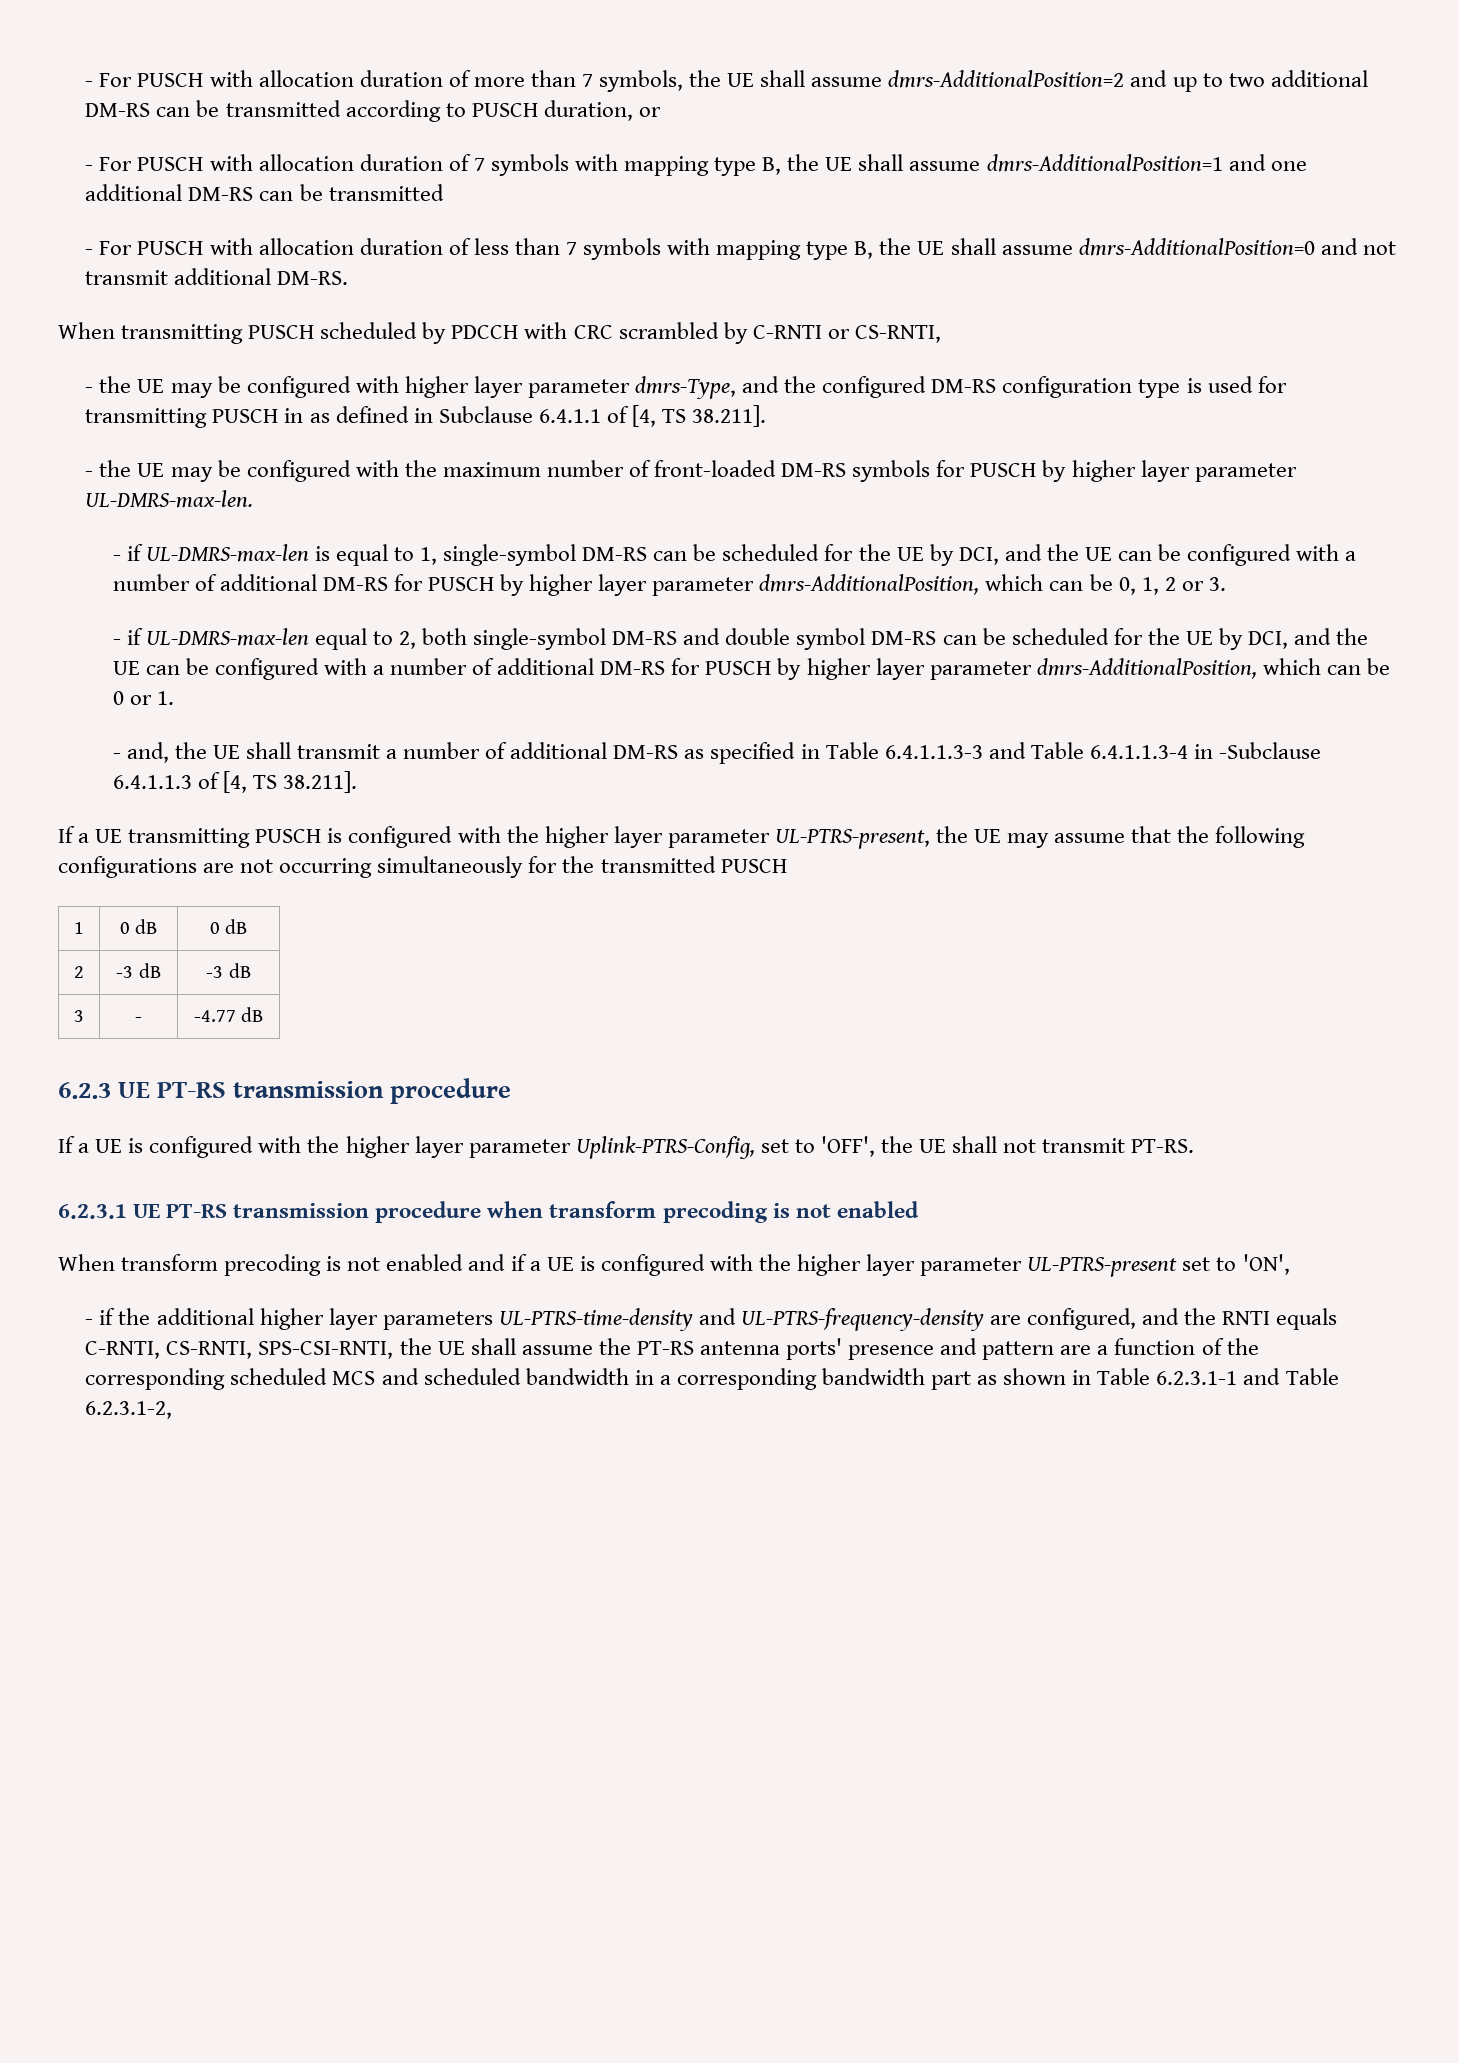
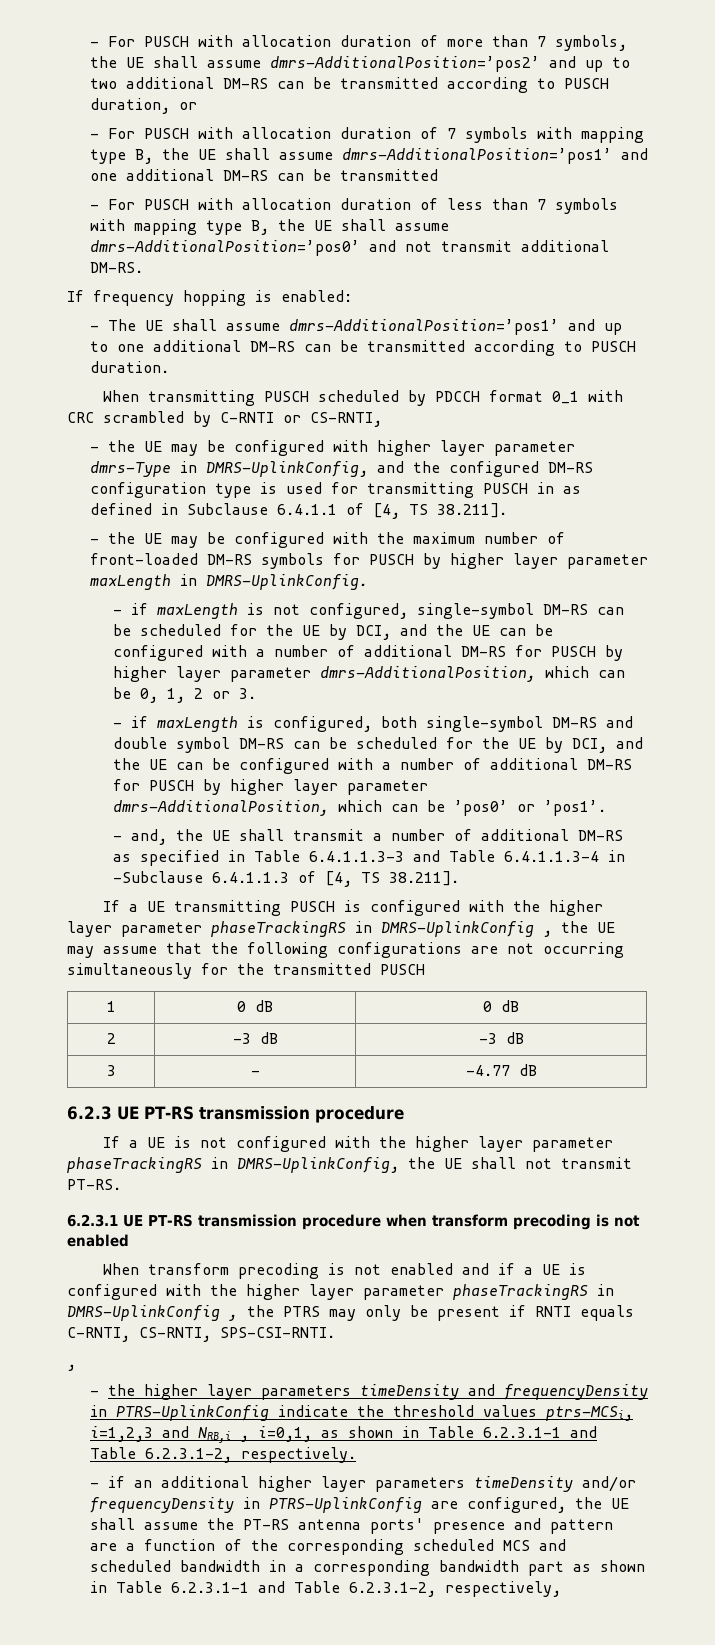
[888,70,1125,88] dmrs-AdditionalPosition=2 -> [269,56,540,72] dmrs-AdditionalPosition=’pos2’
[986,154,1223,172] dmrs-AdditionalPosition=1 -> [341,148,612,164] dmrs-AdditionalPosition=’pos1’
[1078,238,1315,256] dmrs-AdditionalPosition=0 -> [89,240,360,256] dmrs-AdditionalPosition=’pos0’
(349, 278) none -> [67,290,352,306] [89,319,622,335] [89,340,636,356] [89,361,169,373] // If frequency hopping is enabled: // - The UE shall assume dmrs-AdditionalPosition=’pos1’ and up to one additional DM-RS can be transmitted according to PUSCH duration.
(519, 332) none -> [488,390,579,404] format 0_1
[635,376,737,399] dmrs-Type, -> [89,461,368,477] dmrs-Type in DMRS-UplinkConfig,
[85,490,254,508] [112,544,438,566] UL-DMRS-max-len. // - if UL-DMRS-max-len is equal to 1, -> [89,574,368,590] [112,603,408,619] maxLength in DMRS-UplinkConfig. // - if maxLength is not configured,
[145,628,416,650] UL-DMRS-max-len equal to 2, -> [156,716,372,732] maxLength is configured,
[112,691,174,705] 0 or 1. -> [453,800,606,816] ’pos0’ or ’pos1’.
[774,829,930,849] UL-PTRS-present, -> [211,921,552,937] phaseTrackingRS in DMRS-UplinkConfig ,
[149,1136,875,1159] configured with the higher layer parameter Uplink-PTRS-Config, set to 'OFF', -> [199,1136,613,1152] [67,1157,399,1173] not configured with the higher layer parameter phaseTrackingRS in DMRS-UplinkConfig,
[1027,1254,1290,1277] [85,1308,151,1325] UL-PTRS-present set to 'ON', // - if the -> [453,1284,614,1300] [67,1305,634,1321] [67,1327,335,1342] [67,1364,76,1371] [89,1384,648,1400] [89,1405,633,1421] [89,1426,597,1443] [89,1447,356,1463] [89,1476,152,1488] phaseTrackingRS in DMRS-UplinkConfig , the PTRS may only be present if RNTI equals C-RNTI, CS-RNTI, SPS-CSI-RNTI. // , // - the higher layer parameters timeDensity and frequencyDensity in PTRS-UplinkConfig indicate the threshold values ptrs-MCSi, i=1,2,3 and NRB,i , i=0,1, as shown in Table 6.2.3.1-1 and Table 6.2.3.1-2, respectively. // - if an
[498,1308,1338,1331] [85,1341,394,1359] UL-PTRS-time-density and UL-PTRS-frequency-density are configured, and the RNTI equals C-RNTI, CS-RNTI, SPS-CSI-RNTI, -> [473,1476,636,1492] [89,1497,566,1513] timeDensity and/or frequencyDensity in PTRS-UplinkConfig are configured,
(173, 1410) none -> [444,1581,561,1597] respectively,

